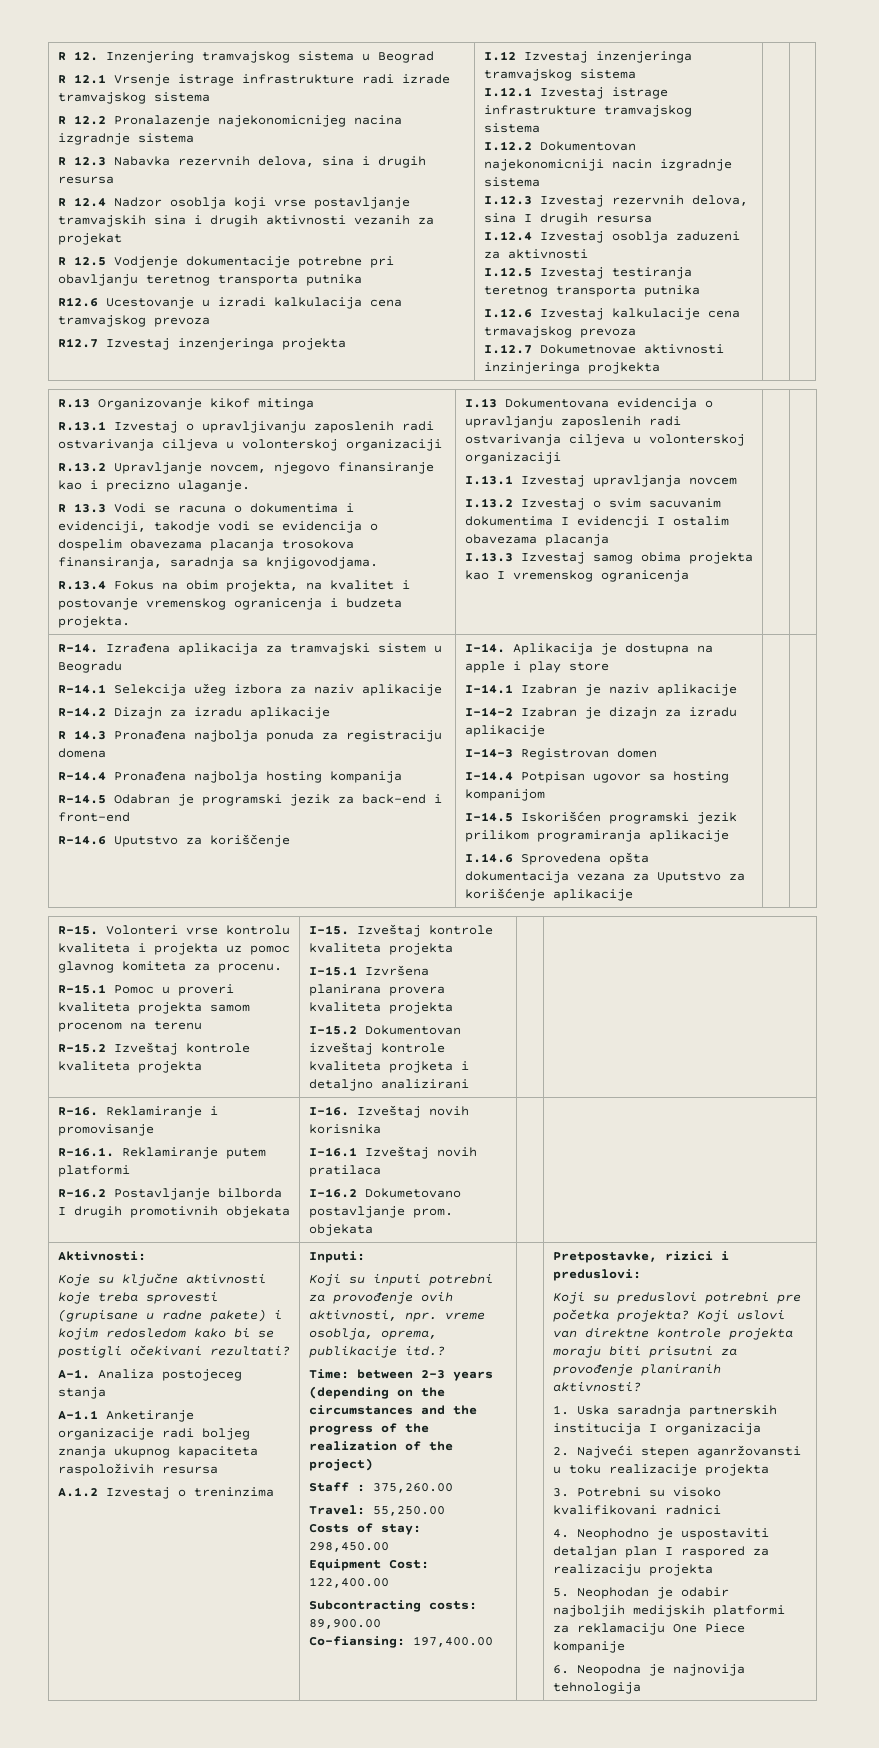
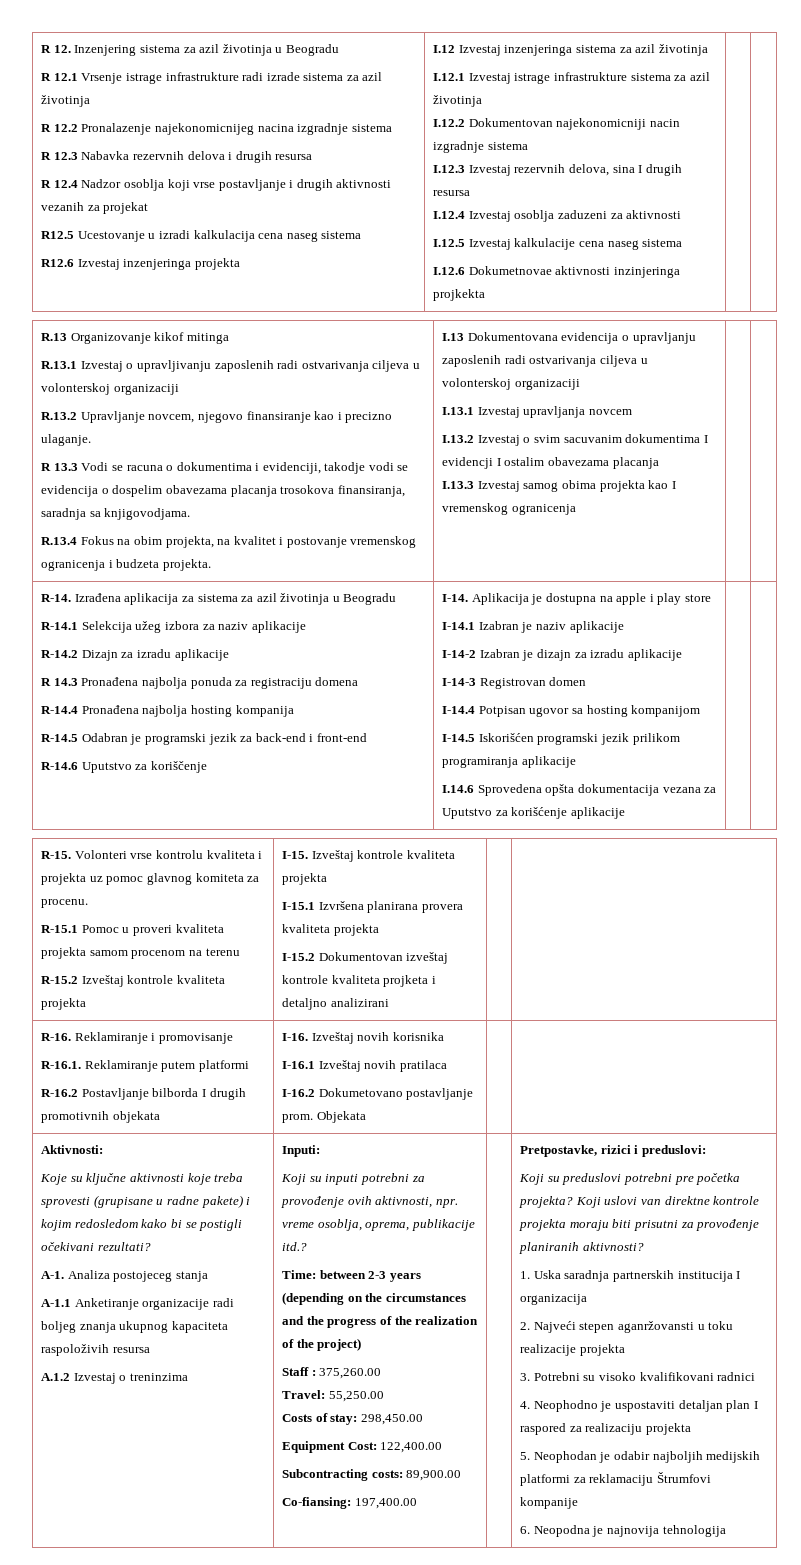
[201,51,434,63] tramvajskog sistema u Beograd -> [139,44,339,56] sistema za azil životinja u Beogradu
[57,92,210,104] tramvajskog sistema -> [303,72,383,81] [41,95,91,107] sistema za azil životinja
[257,156,354,167] delova, sina -> [187,151,225,160] delova
[57,215,186,227] tramvajskih sina -> (286, 185) none
[57,256,394,268] [57,274,362,286] [57,297,98,307] R 12.5 Vodjenje dokumentacije potrebne pri obavljanju teretnog transporta putnika // R12.6 -> [41,231,75,239] R12.5
[57,315,210,327] [57,338,98,348] tramvajskog prevoza // R12.7 -> [286,231,362,242] [41,259,75,267] naseg sistema // R12.6
[483,69,636,81] tramvajskog sistema -> [575,44,708,56] sistema za azil životinja
[603,105,692,117] [483,123,540,133] tramvajskog sistema -> [630,72,710,81] [433,95,483,107] sistema za azil životinja
[611,267,692,279] [483,285,700,297] [483,308,740,320] [483,326,636,338] [483,344,532,354] testiranja teretnog transporta putnika // I.12.6 Izvestaj kalkulacije cena trmavajskog prevoza // I.12.7 -> [514,238,683,250] [433,267,466,275] kalkulacije cena naseg sistema // I.12.6
[289,643,426,655] tramvajski sistem -> [197,593,330,605] sistema za azil životinja
[308,1224,373,1236] objekata -> [316,1111,366,1123] Objekata
[672,1623,745,1633] One Piece -> [656,1472,711,1483] Štrumfovi

